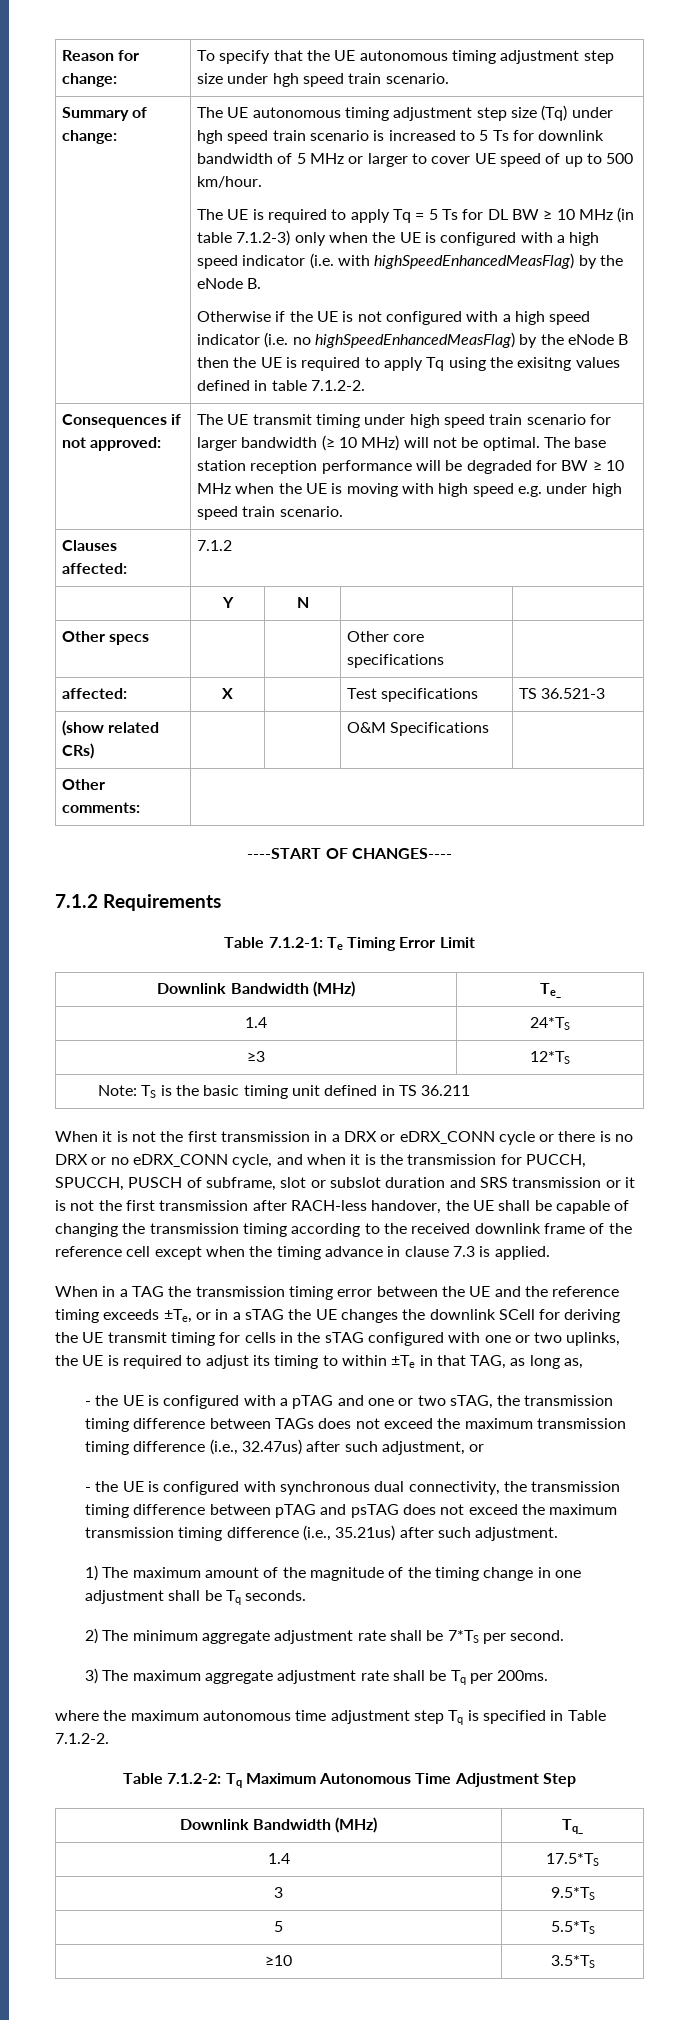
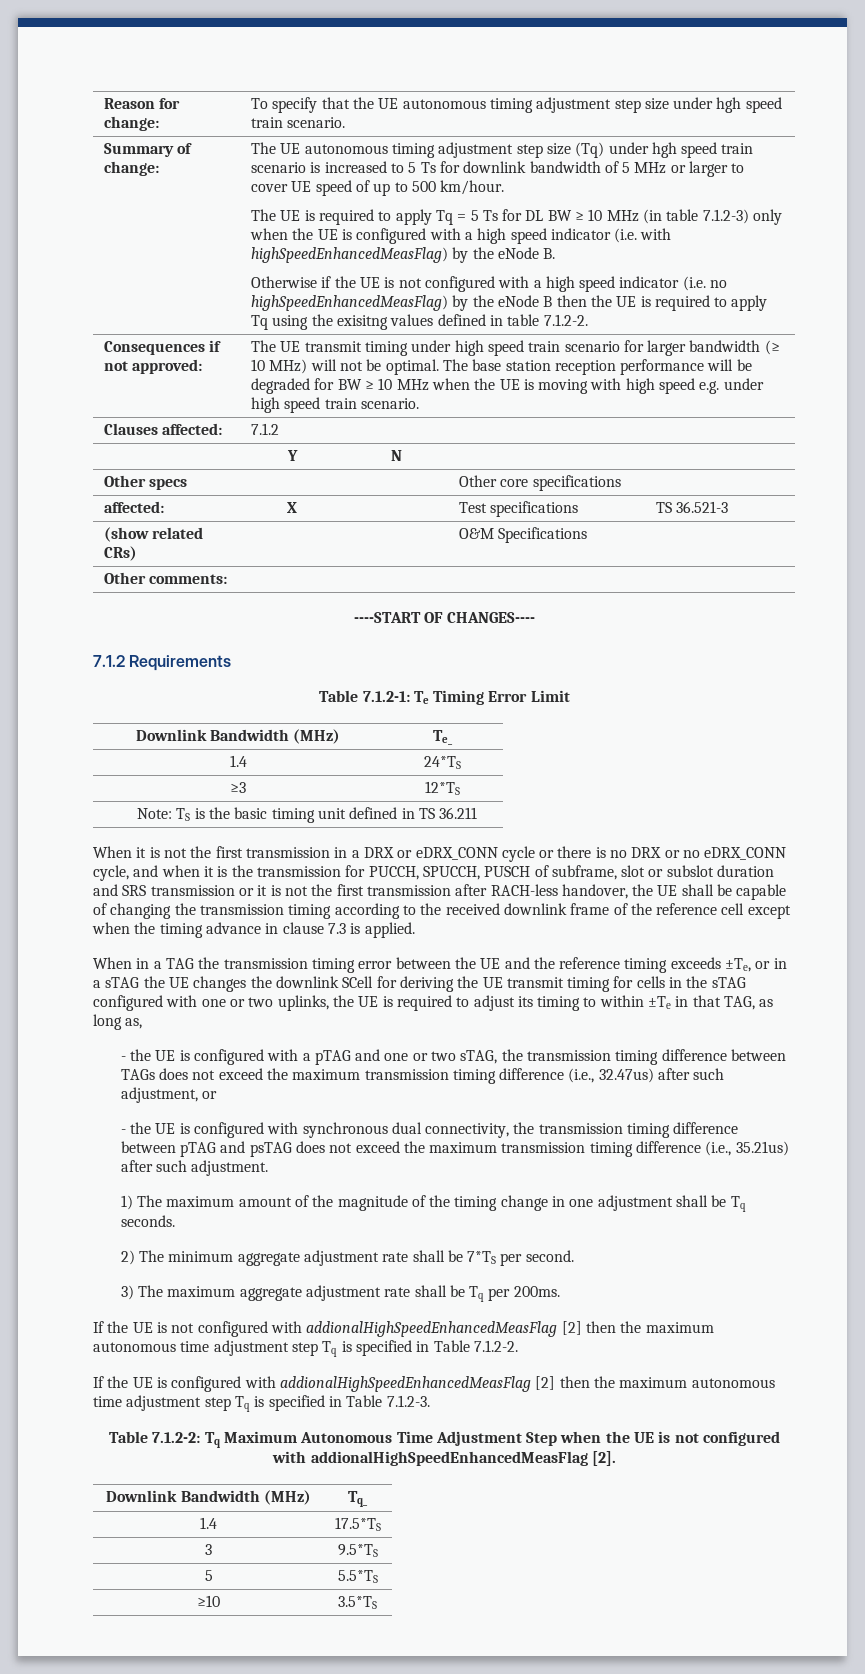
[55,1710,99,1721] where -> [93,1321,616,1337] If the UE is not configured with addionalHighSpeedEnhancedMeasFlag [2] then
(109, 1738) none -> [93,1376,775,1392] [93,1395,430,1412] // If the UE is configured with addionalHighSpeedEnhancedMeasFlag [2] then the maximum autonomous time adjustment step Tq is specified in Table 7.1.2-3.
(577, 1780) none -> [560,1431,781,1446] [272,1451,616,1466] when the UE is not configured with addionalHighSpeedEnhancedMeasFlag [2].

